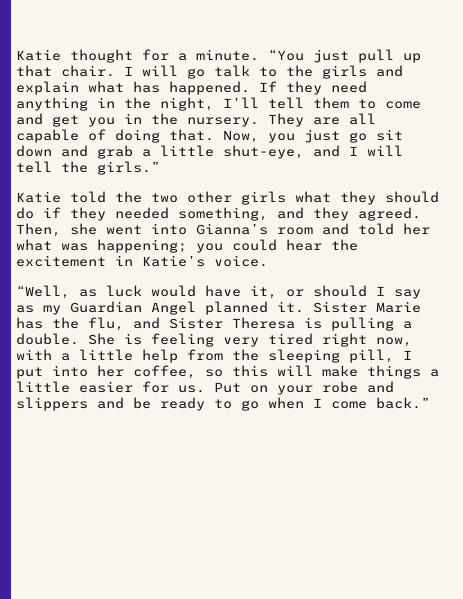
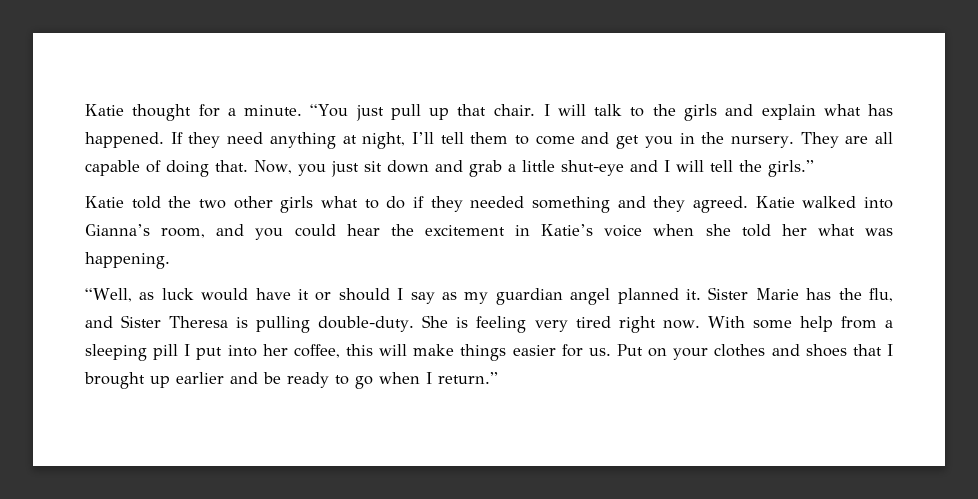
[187,68,205,79] go -> (586, 110) none
[97,97,151,109] in the -> [342,135,357,144] at
[349,132,367,143] go -> (359, 169) none
[223,145,304,159] shut-eye, -> [560,160,624,176] shut-eye
[340,191,439,205] they should -> [364,199,379,209] to
[178,207,268,221] something, -> [532,196,611,213] something
[16,223,430,237] [16,239,187,253] Then, she went into Gianna’s room and told her what was happening; -> [755,196,893,209] [85,224,245,238] Katie walked into Gianna’s room, and
[214,255,268,267] voice. -> [604,224,893,237] [85,252,170,269] voice when she told her what was happening.
[250,285,277,299] it, -> [297,289,309,300] it
[70,301,196,315] Guardian Angel -> [495,288,611,305] guardian angel
[403,321,412,329] [16,333,79,345] a double. -> [318,316,415,332] double-duty.
[376,337,412,347] [16,349,394,363] now, with a little help from the sleeping pill, -> [662,316,893,332] [85,344,179,361] now. With some help from a sleeping pill
[205,369,223,377] so -> (340, 351) none
[430,369,439,377] [16,381,70,393] a little -> (507, 352) none
[322,381,394,393] [16,397,88,411] robe and slippers -> [714,344,893,357] [84,372,224,389] clothes and shoes that I brought up earlier
[331,397,430,409] come back.” -> [438,372,498,384] return.”

